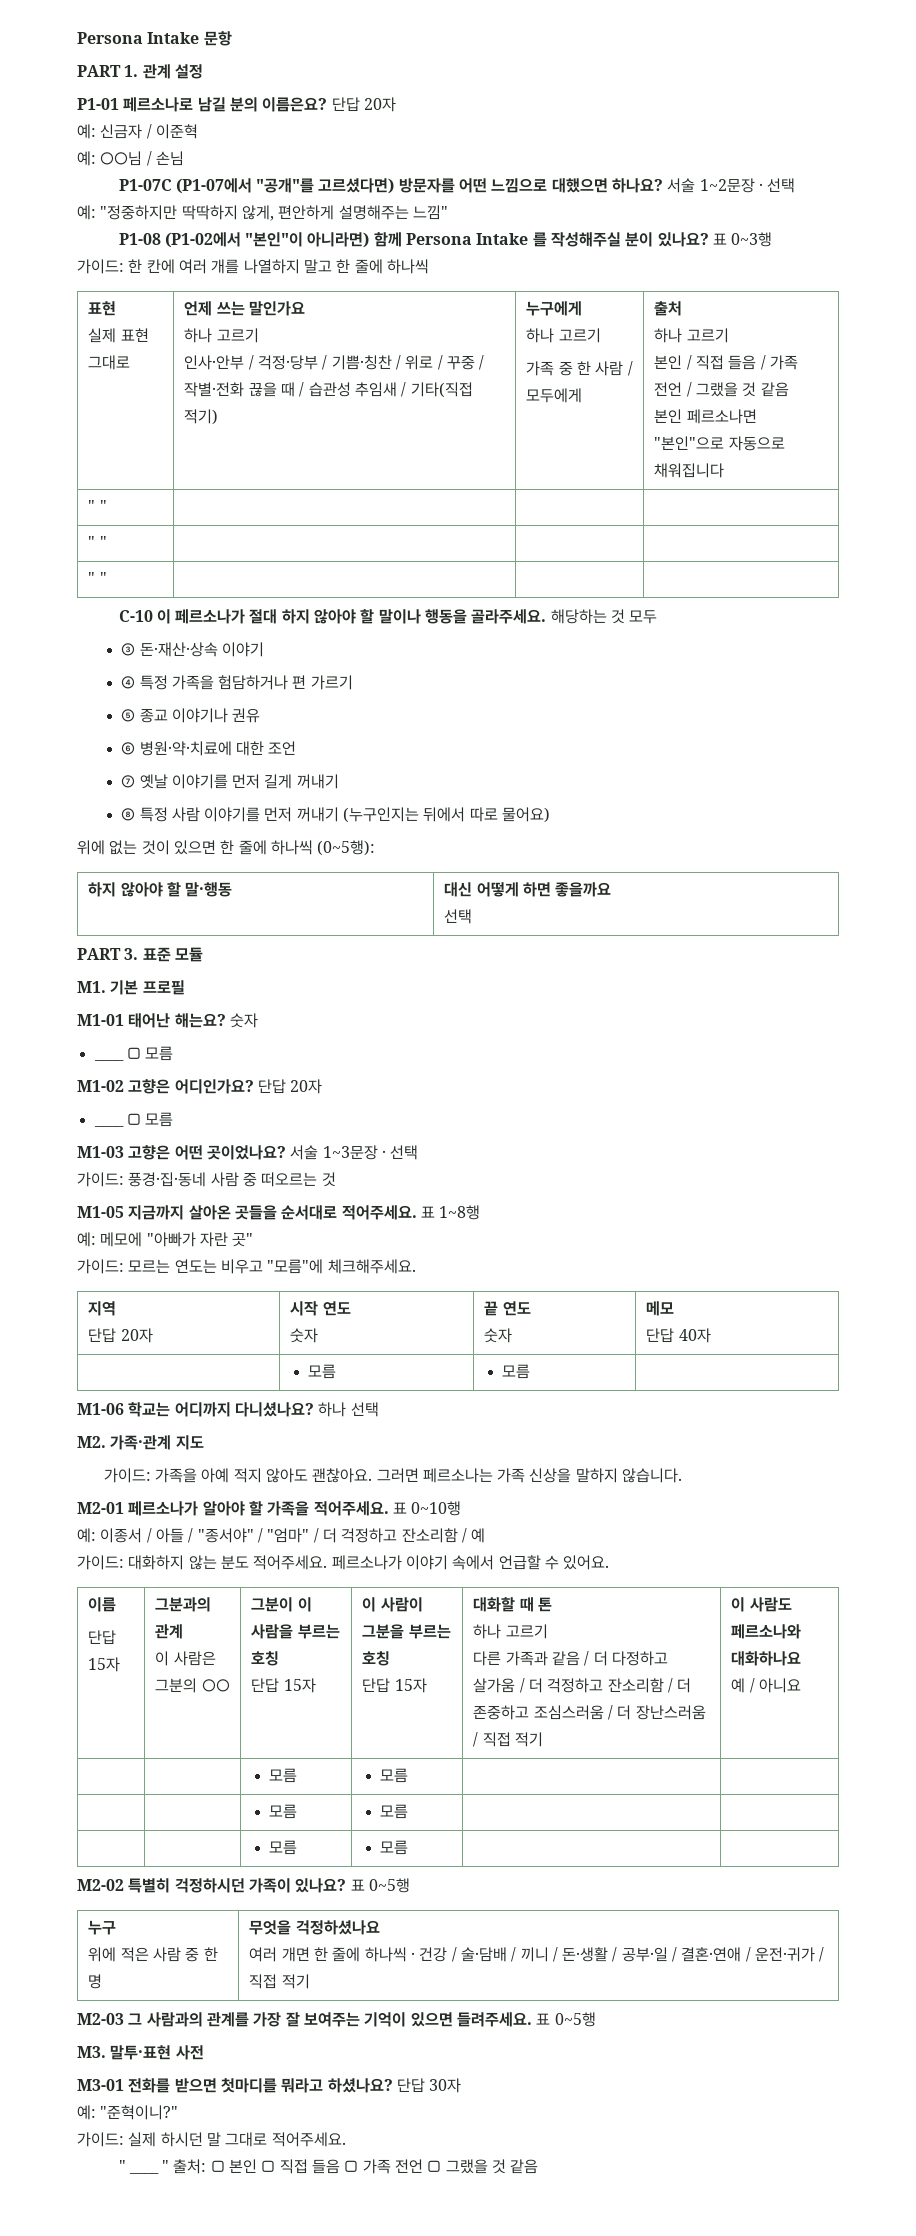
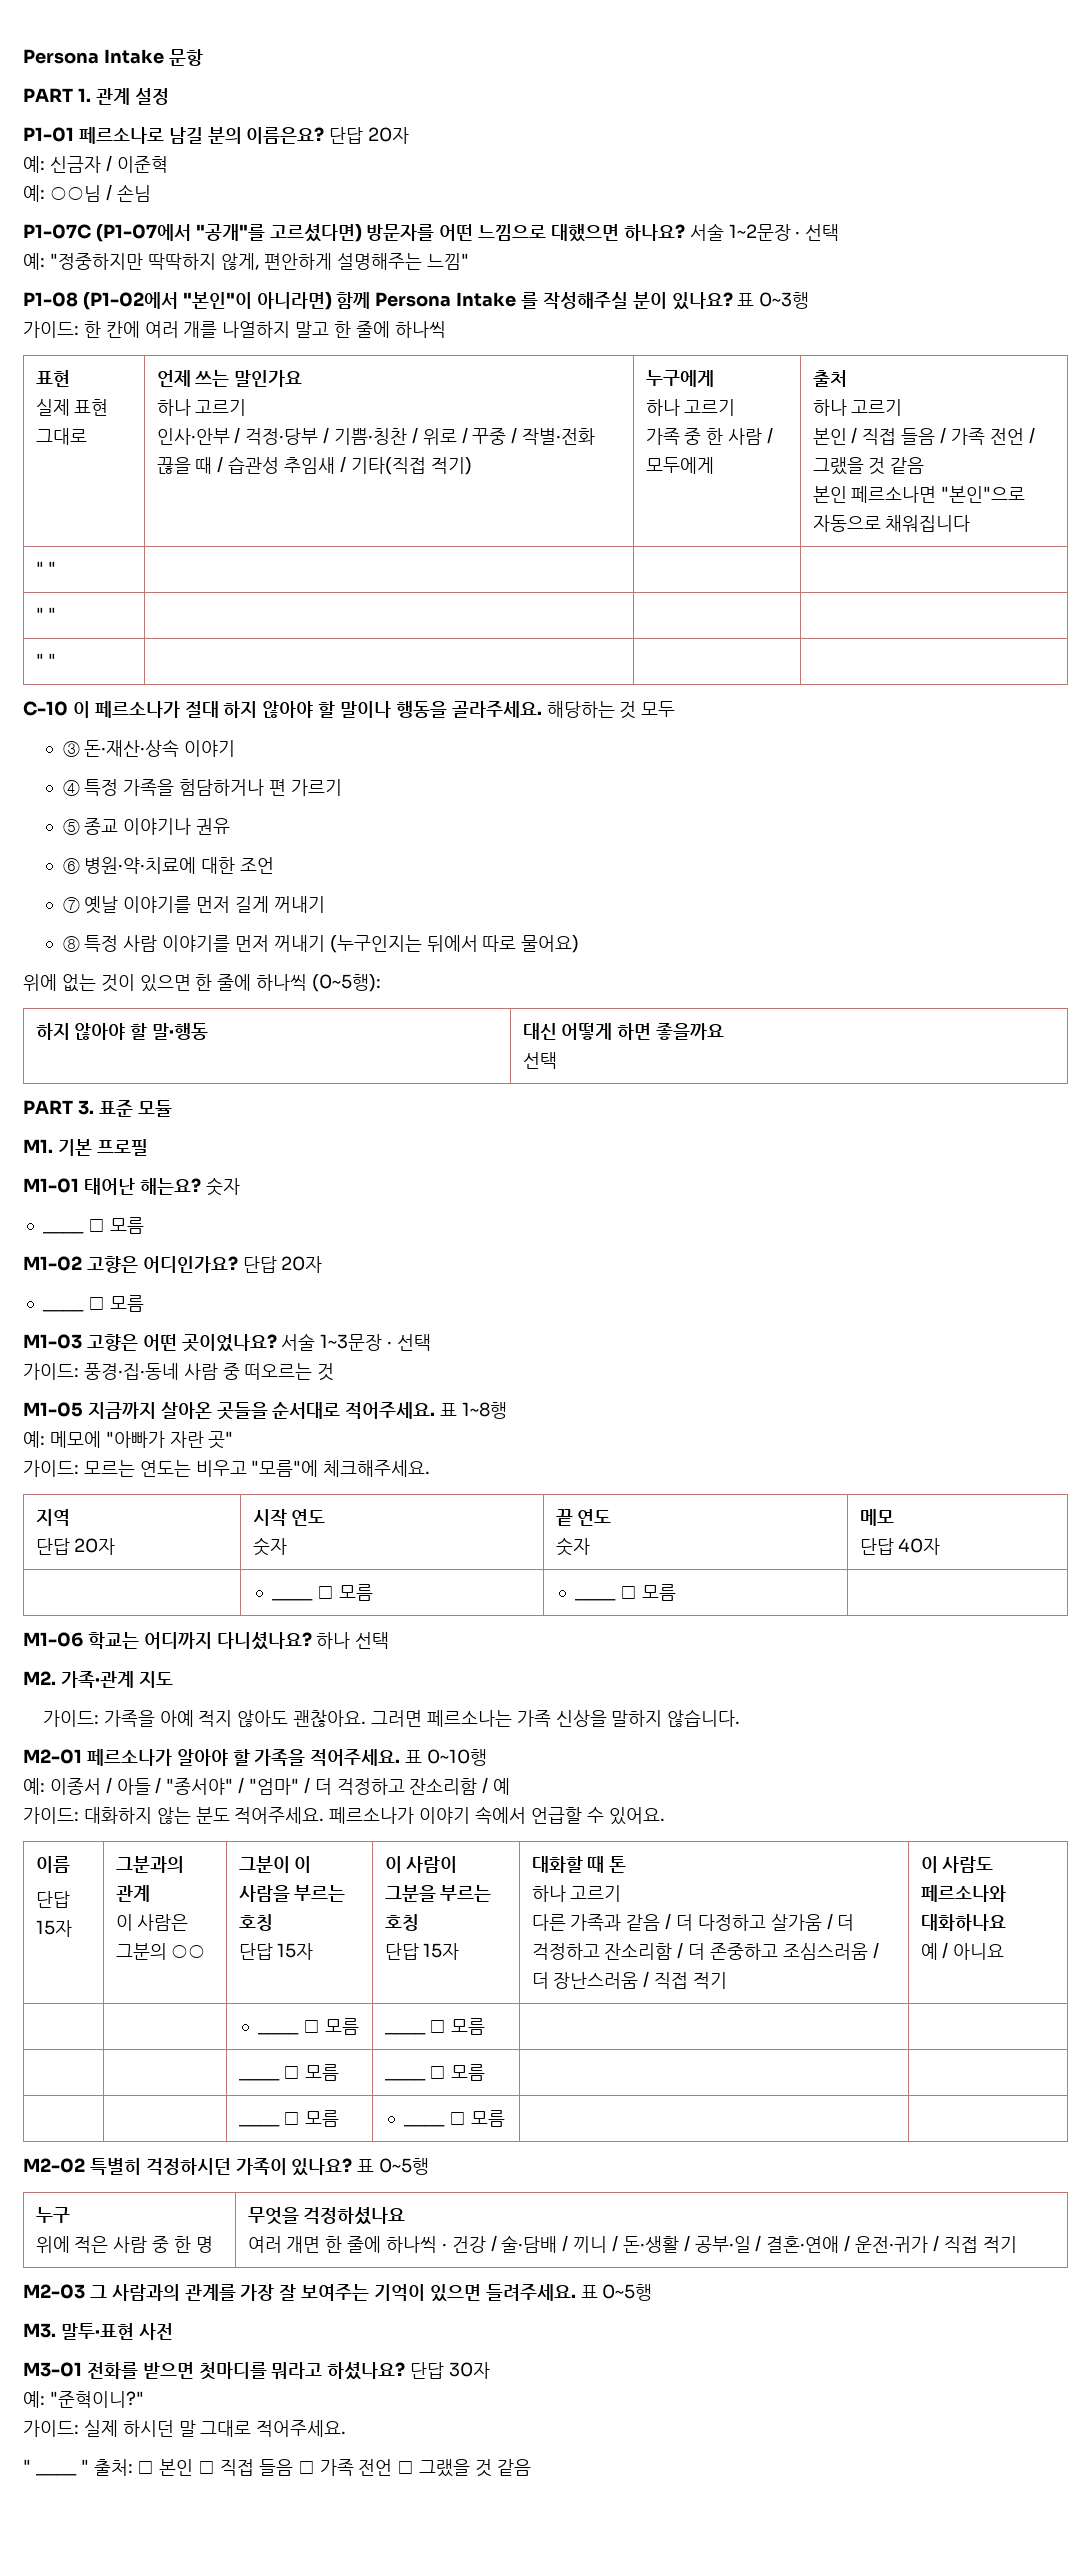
[307,1364,336,1379] 모름 | -> [272,1584,374,1601] [575,1586,638,1601] ____ □ 모름 | ____ □
[268,1768,297,1783] [379,1768,408,1783] [268,1804,297,1819] [379,1804,408,1819] [268,1840,297,1855] 모름 | 모름 | | // | | 모름 | 모름 | | // | | 모름 | -> [258,2018,360,2035] [384,2018,486,2035] [238,2064,340,2081] [384,2064,486,2081] [238,2110,340,2127] [404,2112,467,2127] ____ □ 모름 | ____ □ 모름 | | // | | ____ □ 모름 | ____ □ 모름 | | // | | ____ □ 모름 | ____ □

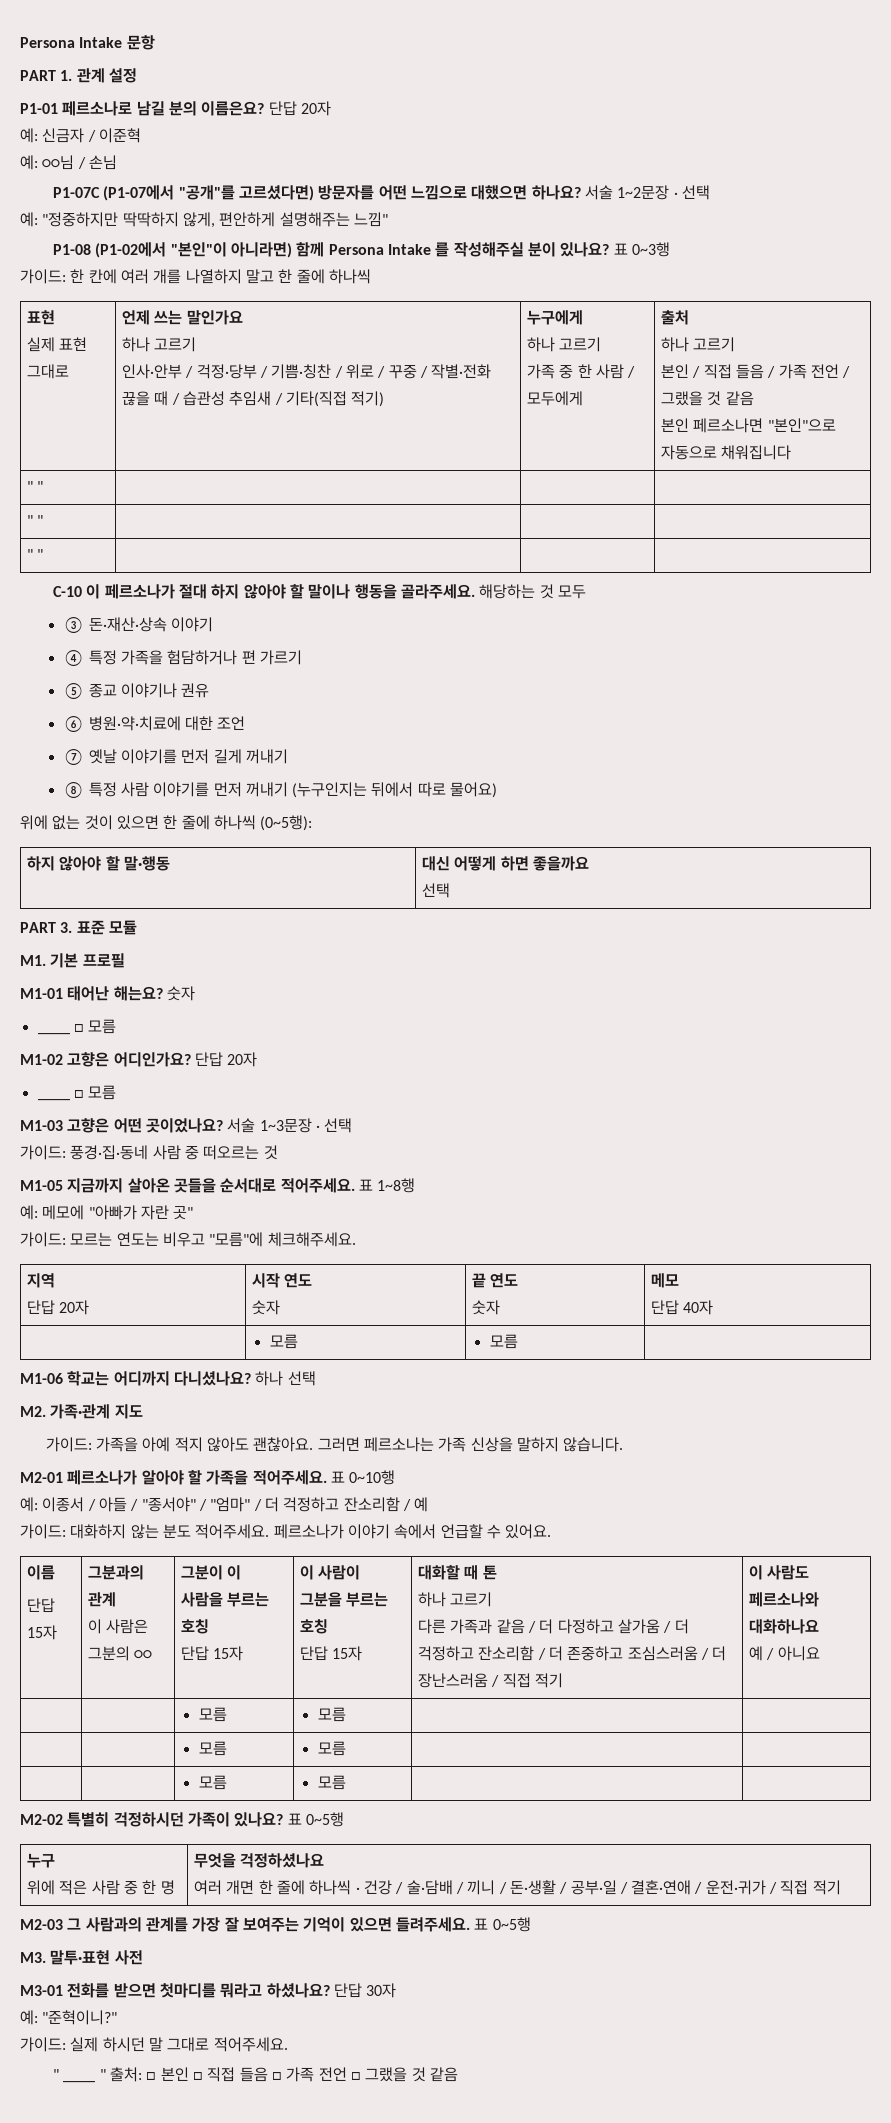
[272,1584,374,1601] [575,1586,638,1601] ____ □ 모름 | ____ □ -> [269,1334,298,1349] 모름 |
[258,2018,360,2035] [384,2018,486,2035] [238,2064,340,2081] [384,2064,486,2081] [238,2110,340,2127] [404,2112,467,2127] ____ □ 모름 | ____ □ 모름 | | // | | ____ □ 모름 | ____ □ 모름 | | // | | ____ □ 모름 | ____ □ -> [198,1707,227,1722] [317,1707,346,1722] [198,1741,227,1756] [317,1741,346,1756] [198,1775,227,1790] 모름 | 모름 | | // | | 모름 | 모름 | | // | | 모름 |

